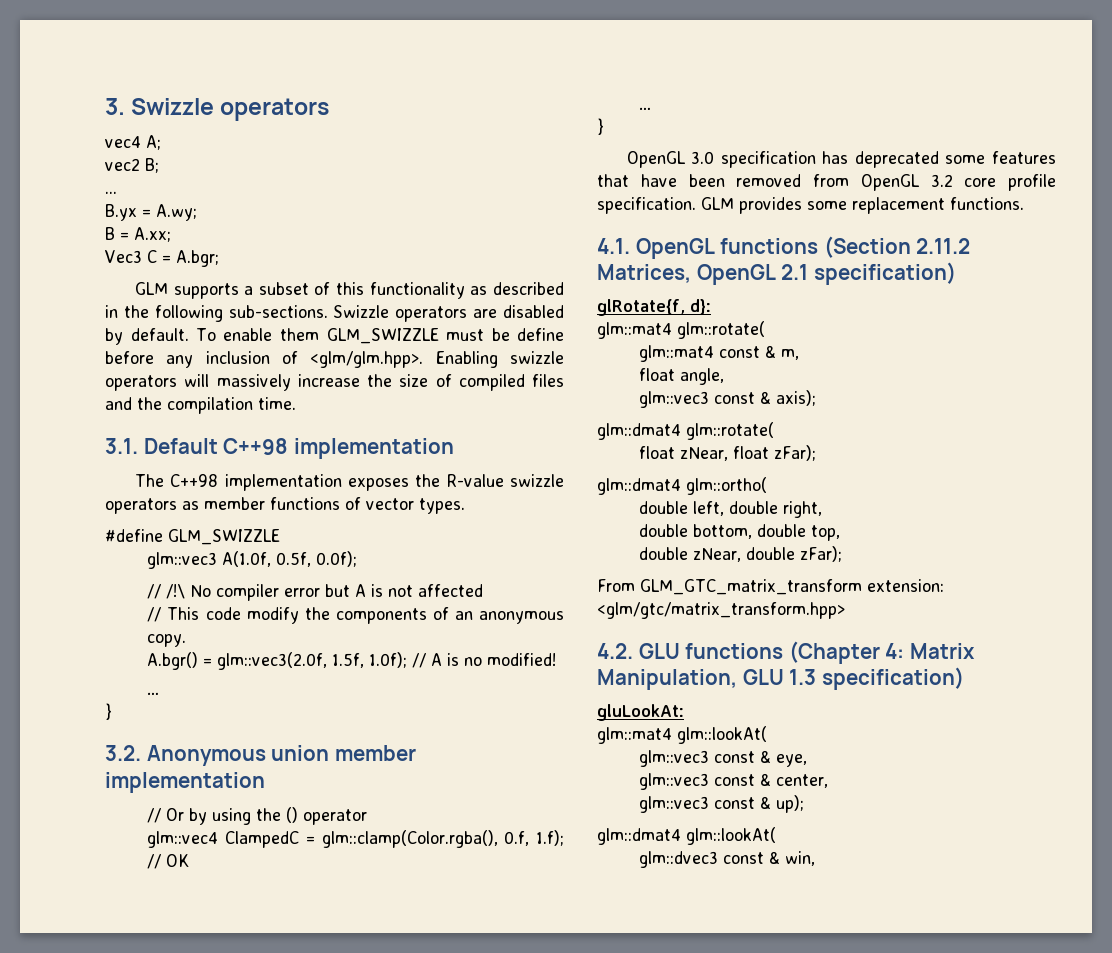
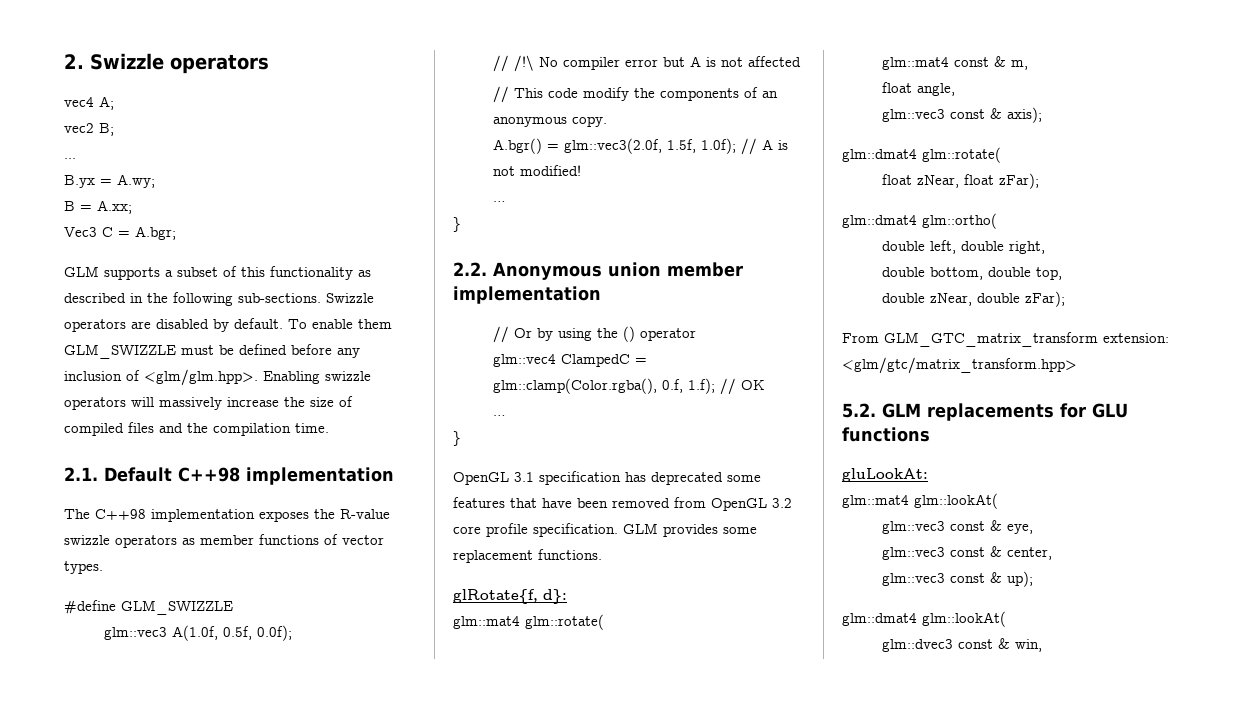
[105,98,125,115] 3. -> [64,54,84,69] 2.
[517,328,564,341] define -> [239,344,287,355] defined
[105,438,138,454] 3.1. -> [64,467,98,481] 2.1.
[464,657,483,666] no -> [492,166,515,176] not
[105,745,141,761] 3.2. -> [453,262,487,276] 2.2.
[691,151,715,164] 3.0 -> [514,472,534,482] 3.1
[597,236,971,259] [597,262,956,285] // 4.1. OpenGL functions (Section 2.11.2 Matrices, OpenGL 2.1 specification) -> (602, 554) none
[597,641,975,664] [597,667,964,690] 4.2. GLU functions (Chapter 4: Matrix Manipulation, GLU 1.3 specification) -> [842,403,1128,421] [842,427,930,442] 5.2. GLM replacements for GLU functions

